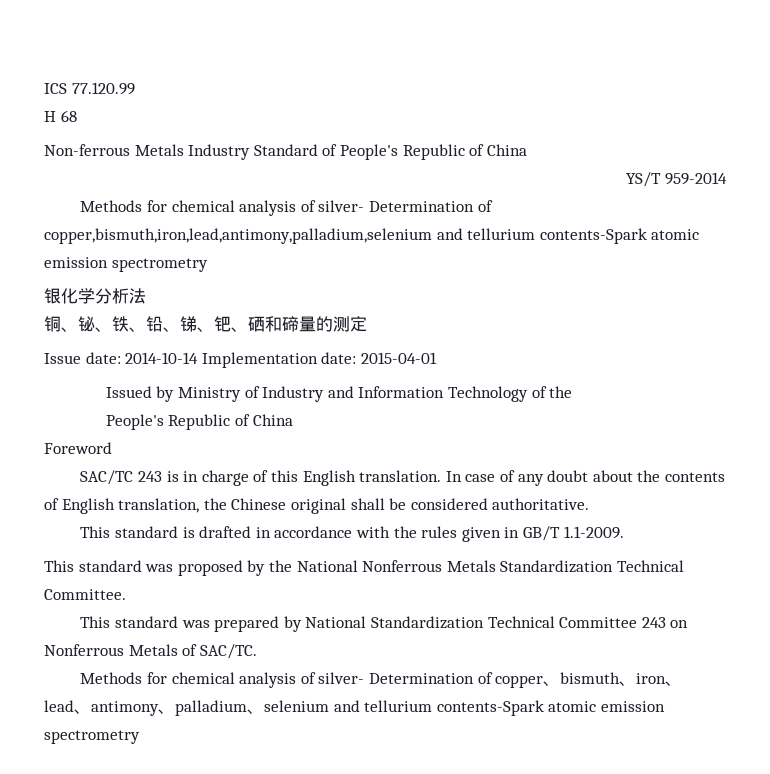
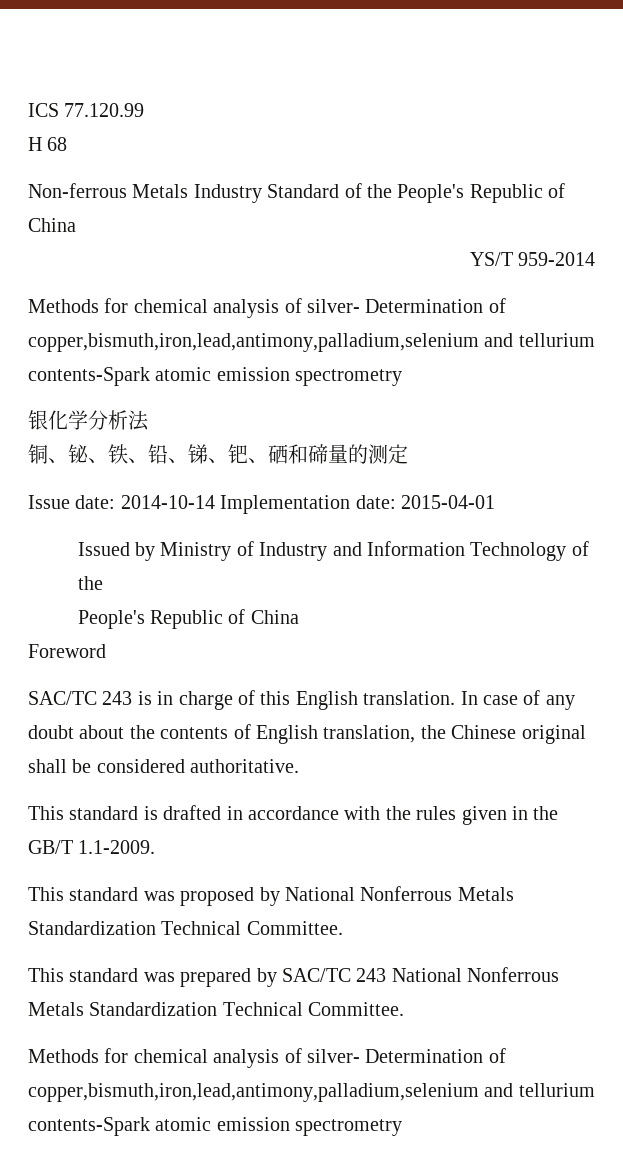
(338, 150) none -> [367,184,392,198] the
(520, 532) none -> [533,806,559,820] the
[268,560,292,572] the -> (280, 896) none
[305,616,689,629] [44,644,257,659] [80,672,683,688] [44,700,329,716] National Standardization Technical Committee 243 on Nonferrous Metals of SAC/TC. // Methods for chemical analysis of silver- Determination of copper、bismuth、iron、lead、antimony、palladium、selenium -> [282,967,560,982] [28,1002,405,1016] [28,1048,506,1068] [28,1083,479,1102] SAC/TC 243 National Nonferrous Metals Standardization Technical Committee. // Methods for chemical analysis of silver- Determination of copper,bismuth,iron,lead,antimony,palladium,selenium

